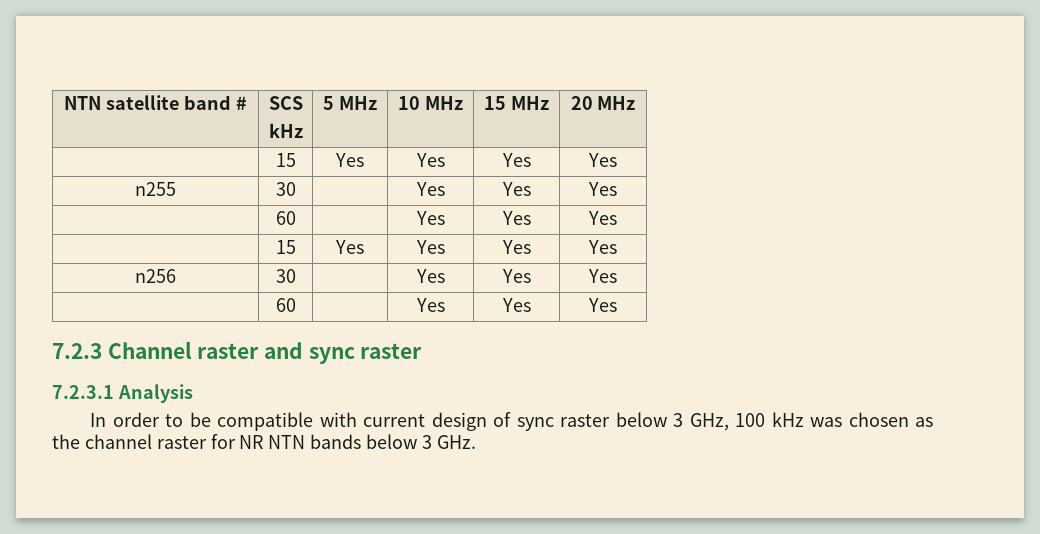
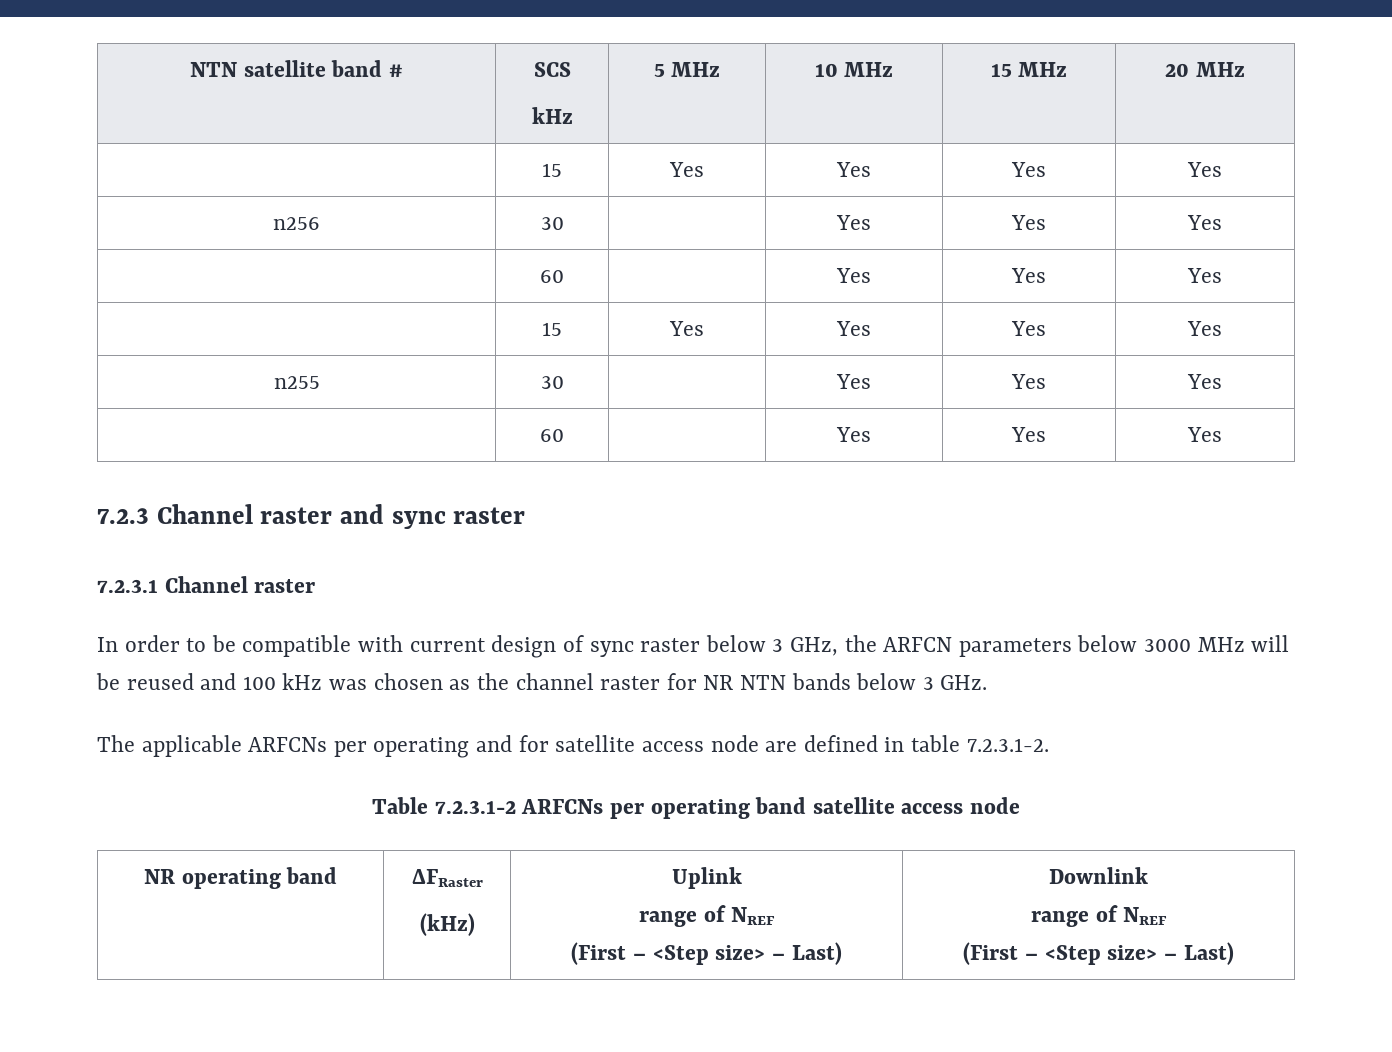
[135,182,176,196] n255 -> [273,217,320,230] n256
[135,269,176,283] n256 -> [273,376,320,389] n255
[117,384,193,403] Analysis -> [164,576,316,593] Channel raster
(729, 422) none -> [844,635,1290,657] [96,673,237,690] the ARFCN parameters below 3000 MHz will be reused and
(476, 442) none -> [97,735,1049,758] [372,797,1020,819] [143,867,338,889] [411,869,483,887] [419,913,475,936] [671,867,742,889] [638,905,776,927] [571,942,842,965] [1049,867,1148,884] [1030,905,1168,927] [963,942,1234,965] // The applicable ARFCNs per operating and for satellite access node are defined in table 7.2.3.1-2. // Table 7.2.3.1-2 ARFCNs per operating band satellite access node // NR operating band | ΔFRaster // (kHz) | Uplink // range of NREF // (First – <Step size> – Last) | Downlink // range of NREF // (First – <Step size> – Last)

